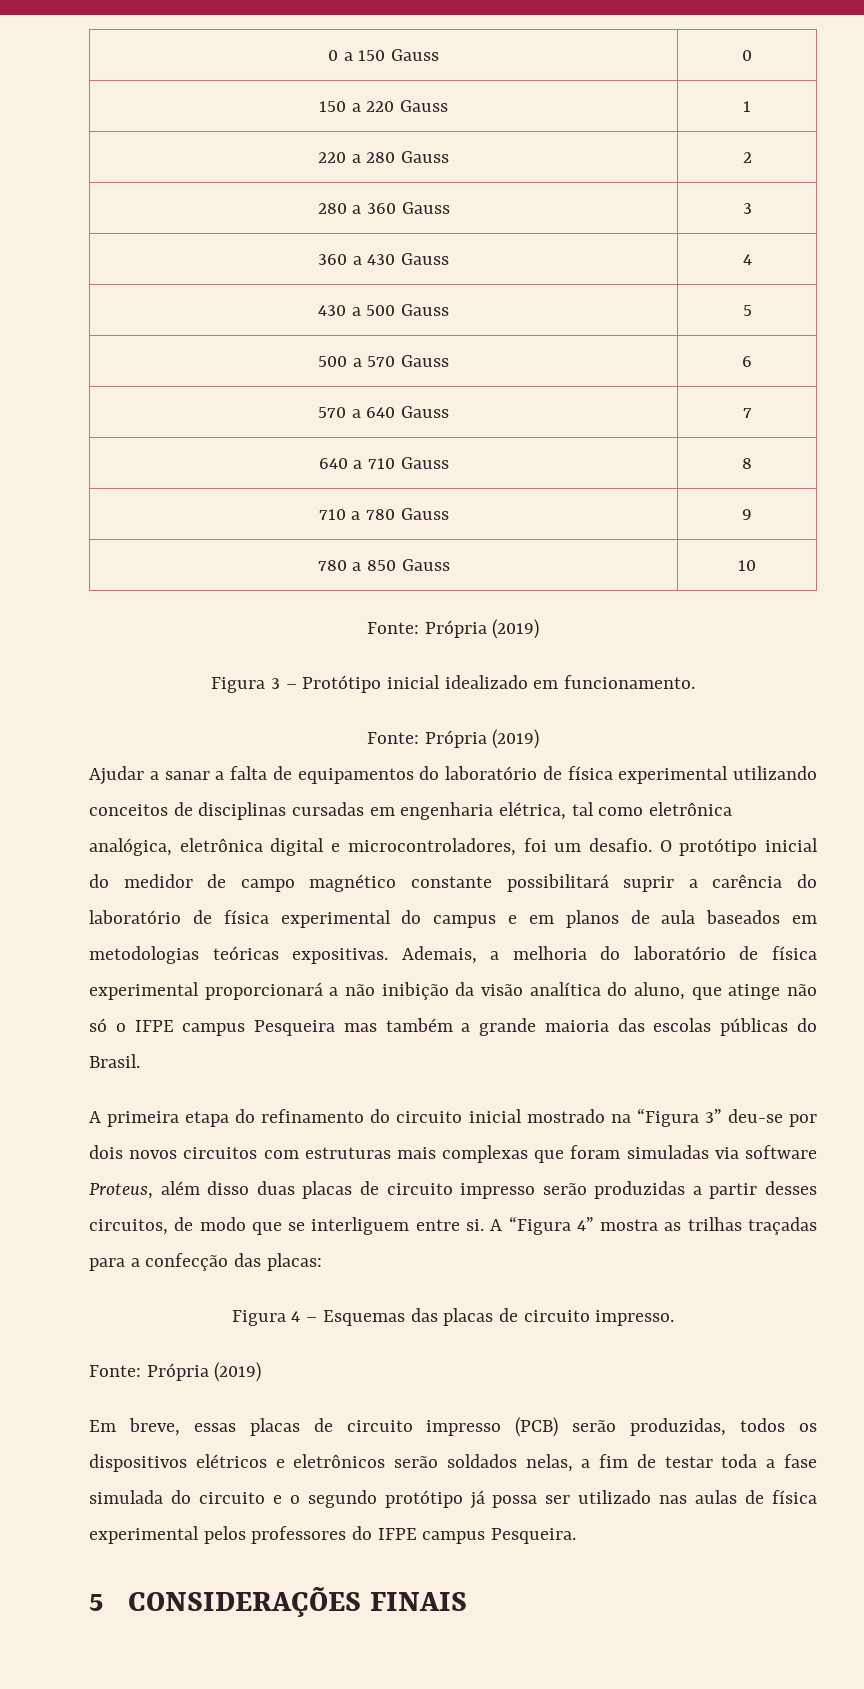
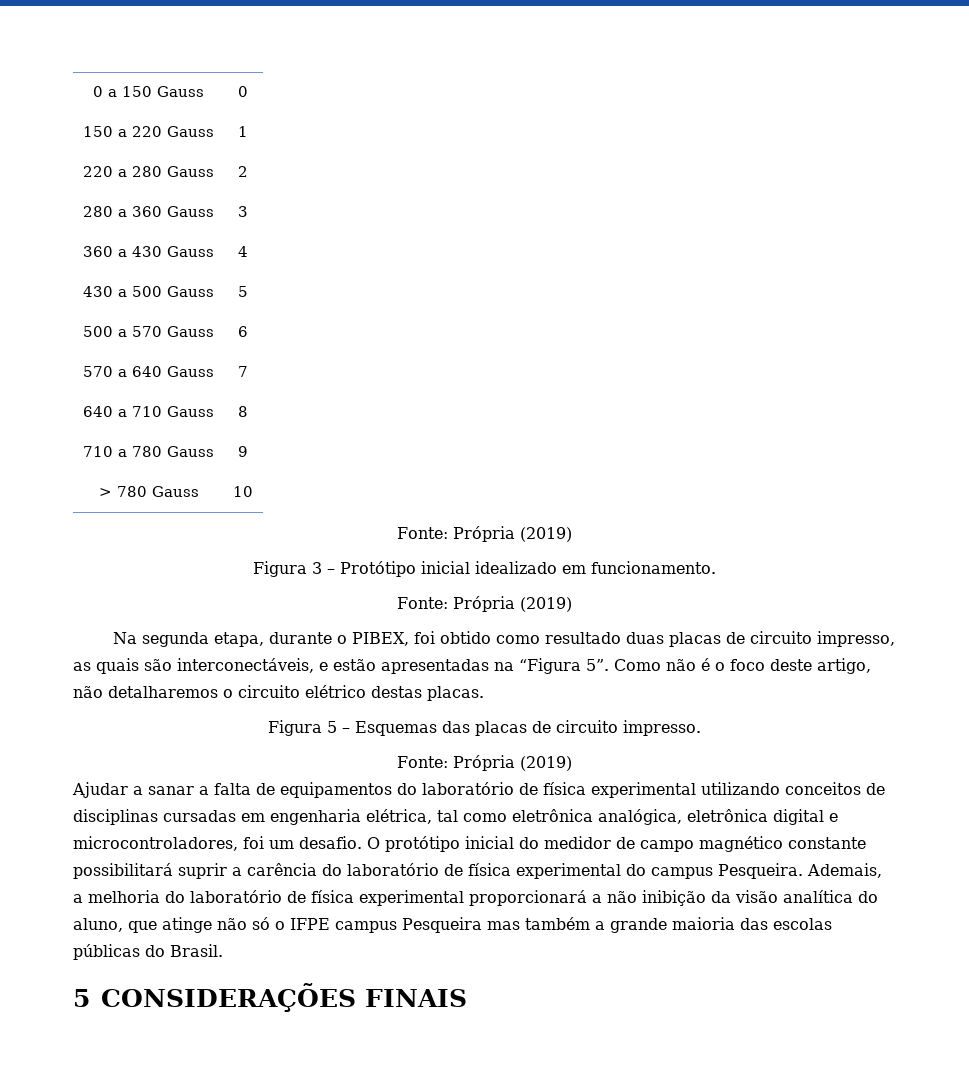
[317,560,396,571] 780 a 850 -> [98,486,147,497] > 780
(540, 739) none -> [113,631,896,647] [73,658,871,674] [73,685,484,701] [268,720,701,736] [397,755,572,771] // Na segunda etapa, durante o PIBEX, foi obtido como resultado duas placas de circuito impresso, as quais são interconectáveis, e estão apresentadas na “Figura 5”. Como não é o foco deste artigo, não detalharemos o circuito elétrico destas placas. // Figura 5 – Esquemas das placas de circuito impresso. // Fonte: Própria (2019)
[507,910,817,928] [89,946,389,964] e em planos de aula baseados em metodologias teóricas expositivas. -> [718,863,803,879] Pesqueira.
[89,1108,818,1127] [89,1145,817,1163] [89,1181,818,1199] [89,1216,818,1235] [89,1253,322,1271] [231,1308,675,1326] [89,1362,262,1382] [89,1417,817,1437] [89,1454,817,1472] [89,1490,818,1509] [89,1526,577,1544] // A primeira etapa do refinamento do circuito inicial mostrado na “Figura 3” deu-se por dois novos circuitos com estruturas mais complexas que foram simuladas via software Proteus, além disso duas placas de circuito impresso serão produzidas a partir desses circuitos, de modo que se interliguem entre si. A “Figura 4” mostra as trilhas traçadas para a confecção das placas: // Figura 4 – Esquemas das placas de circuito impresso. // Fonte: Própria (2019) // Em breve, essas placas de circuito impresso (PCB) serão produzidas, todos os dispositivos elétricos e eletrônicos serão soldados nelas, a fim de testar toda a fase simulada do circuito e o segundo protótipo já possa ser utilizado nas aulas de física experimental pelos professores do IFPE campus Pesqueira. -> (223, 950) none

